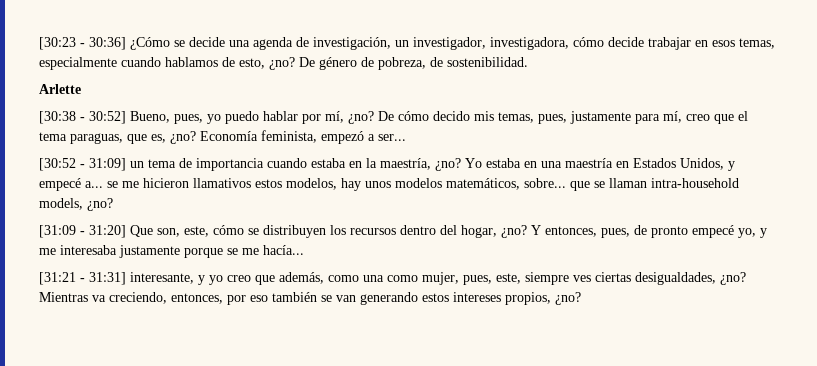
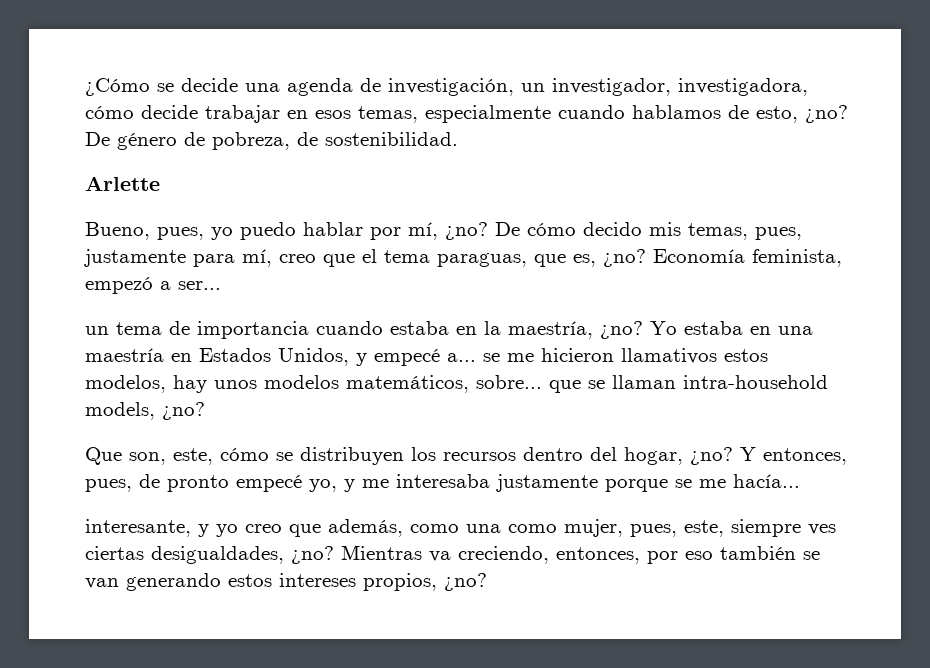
[39,37,126,50] [30:23 - 30:36] -> (85, 87) none
[39,111,126,124] [30:38 - 30:52] -> (160, 183) none
[39,158,126,171] [30:52 - 31:09] -> (221, 285) none
[39,225,126,238] [31:09 - 31:20] -> (205, 411) none
[39,272,126,285] [31:21 - 31:31] -> (800, 481) none

